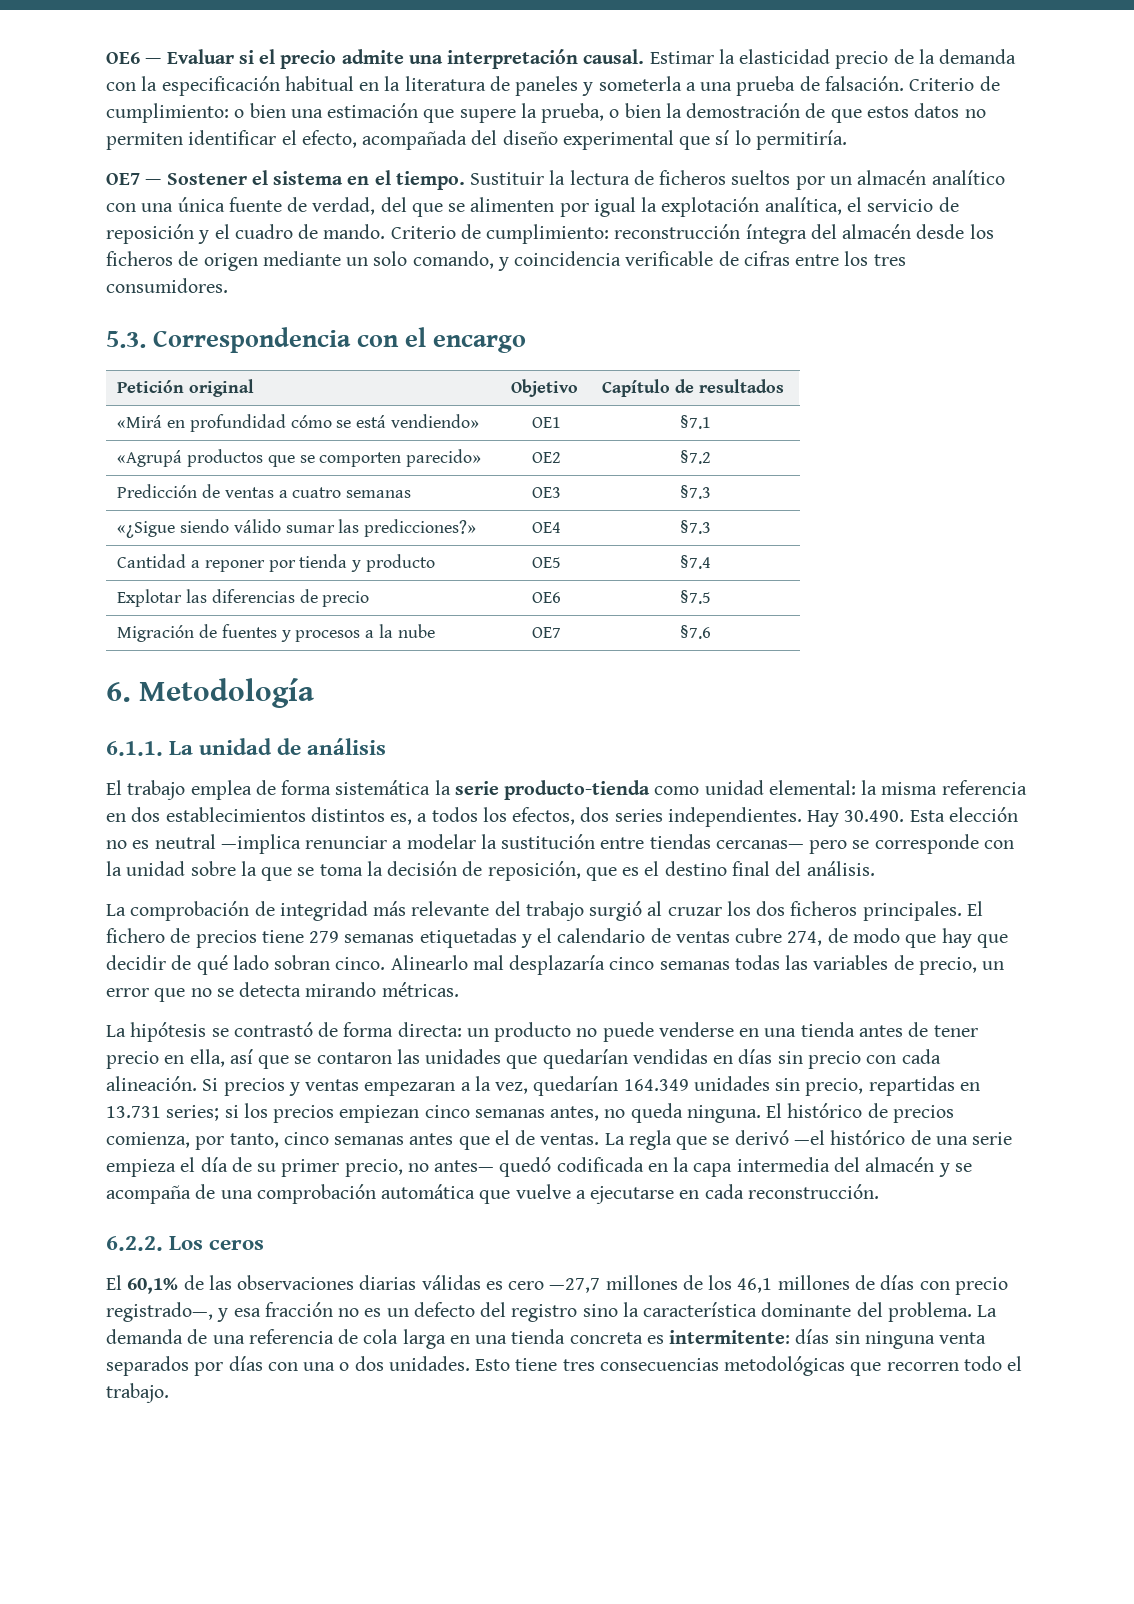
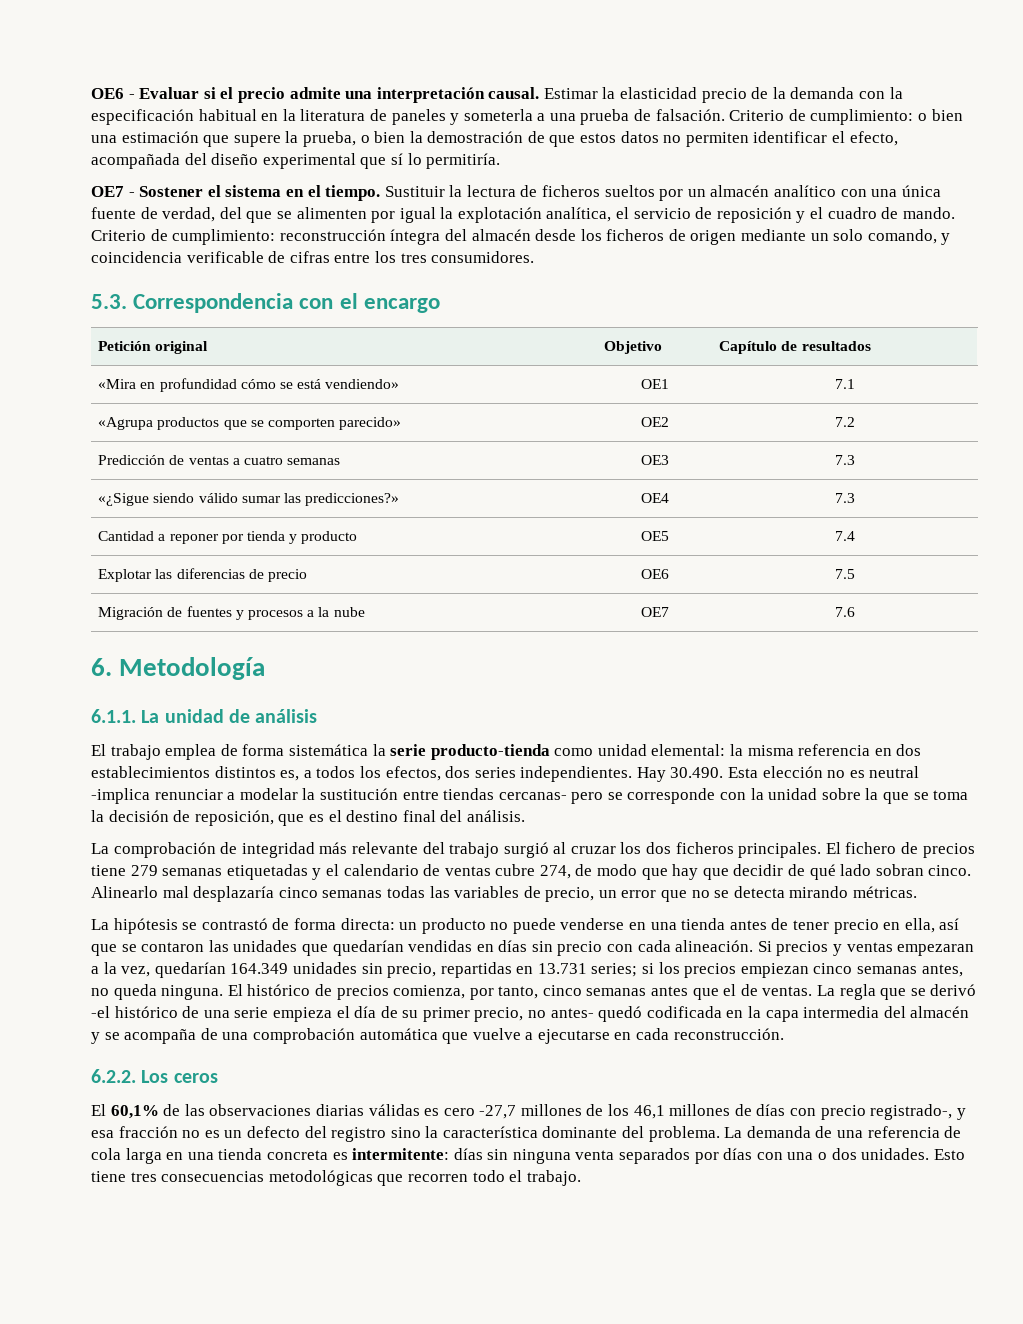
[106,52,162,64] OE6 — -> [91,88,135,99] OE6 -
[145,179,162,185] — -> [128,192,135,197] -
[117,415,163,428] «Mirá -> [98,379,137,389] «Mira
[680,415,711,429] [117,450,183,467] §7.1 // «Agrupá -> [835,379,855,389] [98,417,154,430] 7.1 // «Agrupa
[680,450,711,464] §7.2 -> [835,417,855,427] 7.2
[680,485,711,499] §7.3 -> [835,455,855,465] 7.3
[680,520,711,534] §7.3 -> [835,493,855,503] 7.3
[680,555,711,569] §7.4 -> [835,531,855,541] 7.4
[680,590,711,604] §7.5 -> [835,569,855,579] 7.5
[680,625,711,639] §7.6 -> [835,607,855,617] 7.6
[220,834,301,854] —implica -> [91,788,150,804] -implica
[715,840,804,849] cercanas— -> [498,792,567,800] cercanas-
[793,1130,825,1145] —el -> [91,1006,110,1018] -el
[434,1160,495,1172] antes— -> [550,1008,594,1018] antes-
[549,1278,601,1293] —27,7 -> [479,1105,517,1119] -27,7
[106,1302,213,1322] registrado—, -> [870,1104,953,1120] registrado-,

